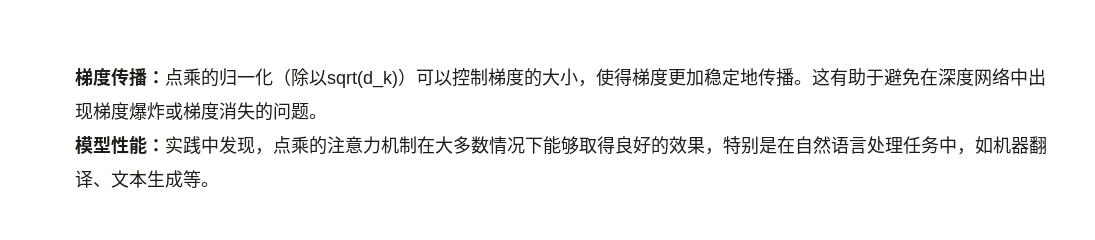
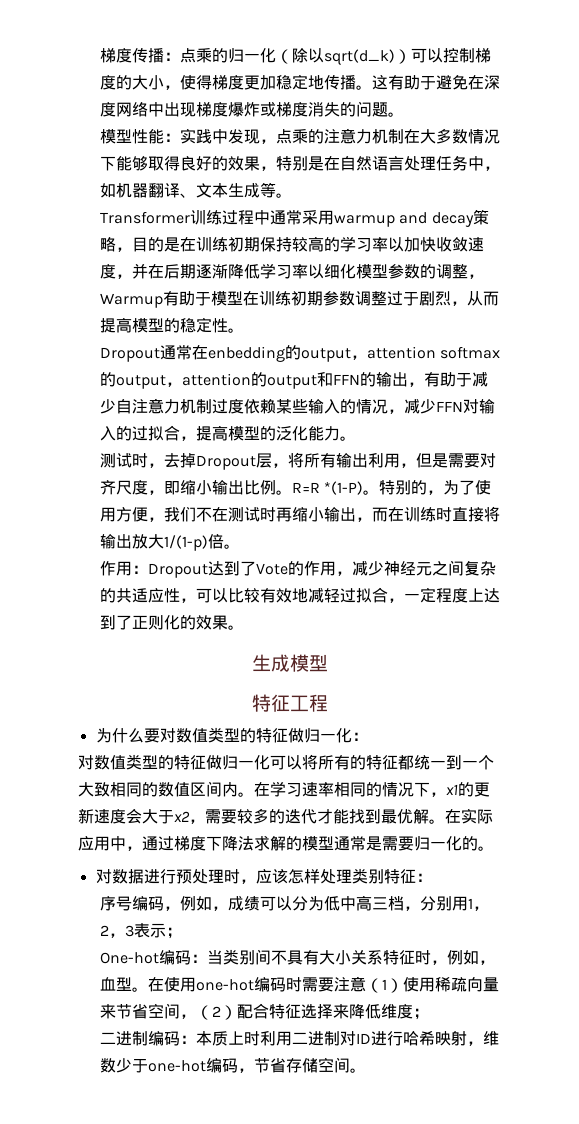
(220, 184) none -> [99,209,489,227] [99,236,484,252] [99,263,484,279] [99,291,499,308] [99,317,244,333] [99,345,501,362] [99,372,488,389] [99,398,495,414] [99,425,356,441] [99,452,496,470] [99,480,492,495] [99,506,500,522] [99,534,240,551] [99,560,496,578] [99,587,500,603] [99,615,244,630] [251,654,328,672] [251,694,328,712] [95,727,368,743] [78,754,494,770] [78,781,490,797] [78,808,493,824] [78,835,494,851] [95,868,432,884] [99,895,489,911] [99,923,182,939] [99,949,495,965] [99,976,499,993] [99,1003,429,1020] [99,1030,499,1046] [99,1057,366,1073] // Transformer训练过程中通常采用warmup and decay策略，目的是在训练初期保持较高的学习率以加快收敛速度，并在后期逐渐降低学习率以细化模型参数的调整，Warmup有助于模型在训练初期参数调整过于剧烈，从而提高模型的稳定性。 // Dropout通常在enbedding的output，attention softmax的output，attention的output和FFN的输出，有助于减少自注意力机制过度依赖某些输入的情况，减少FFN对输入的过拟合，提高模型的泛化能力。 // 测试时，去掉Dropout层，将所有输出利用，但是需要对齐尺度，即缩小输出比例。R=R *(1-P)。特别的，为了使用方便，我们不在测试时再缩小输出，而在训练时直接将输出放大1/(1-p)倍。 // 作用：Dropout达到了Vote的作用，减少神经元之间复杂的共适应性，可以比较有效地减轻过拟合，一定程度上达到了正则化的效果。 // 生成模型 // 特征工程 // 为什么要对数值类型的特征做归一化： // 对数值类型的特征做归一化可以将所有的特征都统一到一个大致相同的数值区间内。在学习速率相同的情况下，x1的更新速度会大于x2，需要较多的迭代才能找到最优解。在实际应用中，通过梯度下降法求解的模型通常是需要归一化的。 // 对数据进行预处理时，应该怎样处理类别特征： // 序号编码，例如，成绩可以分为低中高三档，分别用1，2，3表示； // One-hot编码：当类别间不具有大小关系特征时，例如，血型。在使用one-hot编码时需要注意（1）使用稀疏向量来节省空间，（2）配合特征选择来降低维度； // 二进制编码：本质上时利用二进制对ID进行哈希映射，维数少于one-hot编码，节省存储空间。

